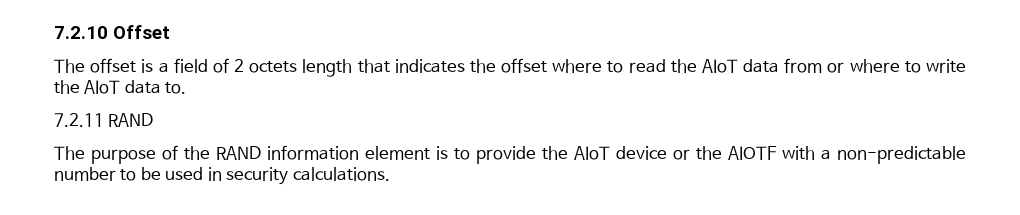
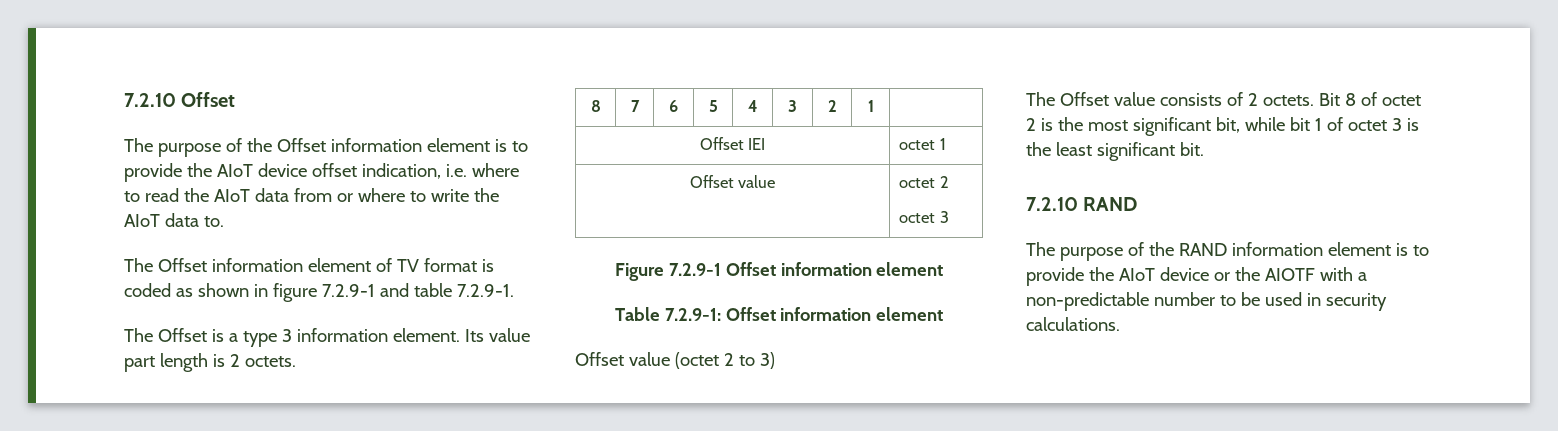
[90,58,548,77] offset is a field of 2 octets length that indicates the offset -> [157,138,528,157] [124,163,467,182] purpose of the Offset information element is to provide the AIoT device offset indication, i.e.
[54,113,104,127] 7.2.11 -> [124,258,494,272] [124,283,514,302] [124,328,530,347] [124,353,296,372] [590,100,601,112] [630,100,640,112] [669,100,678,112] [708,100,718,112] [747,100,758,112] [788,100,797,112] [827,100,837,112] [867,100,874,112] [699,137,766,150] [899,138,946,150] [689,175,776,188] [899,176,949,188] [899,211,949,223] [614,262,944,281] [614,307,944,321] [575,352,775,369] [1026,92,1421,106] [1026,117,1419,136] [1026,142,1204,161] [1026,197,1078,211] The Offset information element of TV format is coded as shown in figure 7.2.9-1 and table 7.2.9-1. // The Offset is a type 3 information element. Its value part length is 2 octets. // 8 | 7 | 6 | 5 | 4 | 3 | 2 | 1 | // Offset IEI | octet 1 // Offset value | octet 2 // octet 3 // Figure 7.2.9-1 Offset information element // Table 7.2.9-1: Offset information element // Offset value (octet 2 to 3) // The Offset value consists of 2 octets. Bit 8 of octet 2 is the most significant bit, while bit 1 of octet 3 is the least significant bit. // 7.2.10

